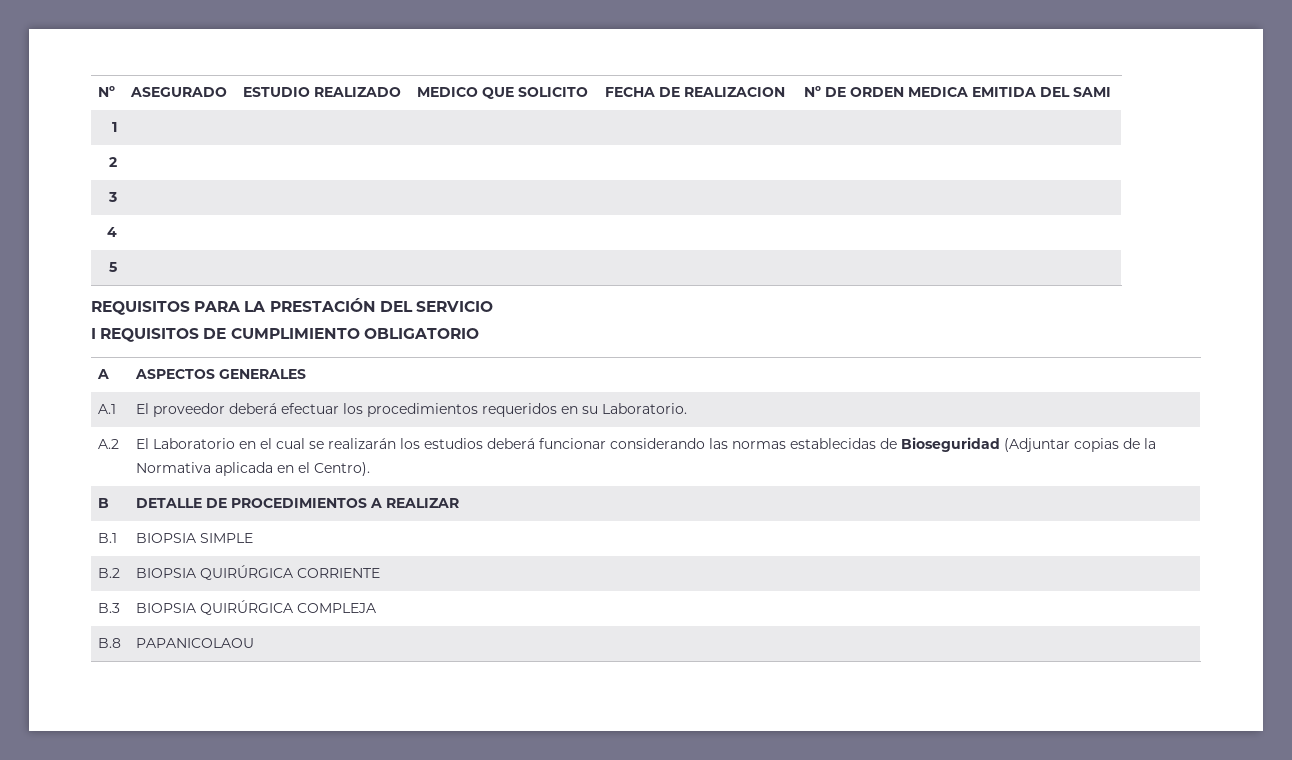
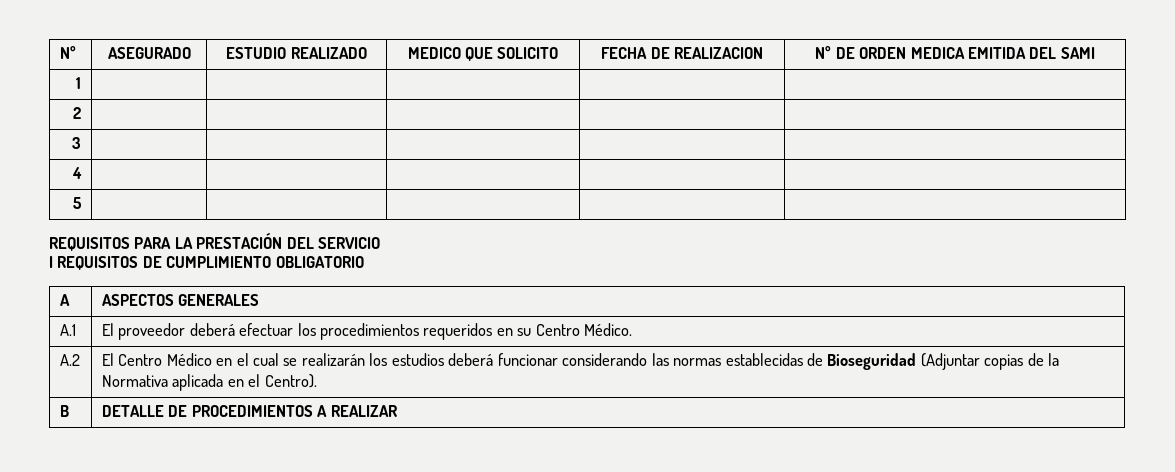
[602,403,688,414] Laboratorio. -> [535,323,633,336] Centro Médico.
[153,438,236,449] Laboratorio -> [118,353,212,366] Centro Médico
[98,533,118,543] [136,533,254,543] [98,568,121,578] [136,565,381,580] [98,603,121,613] [136,600,377,615] [98,638,122,648] [136,638,255,648] // B.1 | BIOPSIA SIMPLE // B.2 | BIOPSIA QUIRÚRGICA CORRIENTE // B.3 | BIOPSIA QUIRÚRGICA COMPLEJA // B.8 | PAPANICOLAOU -> (397, 411) none

